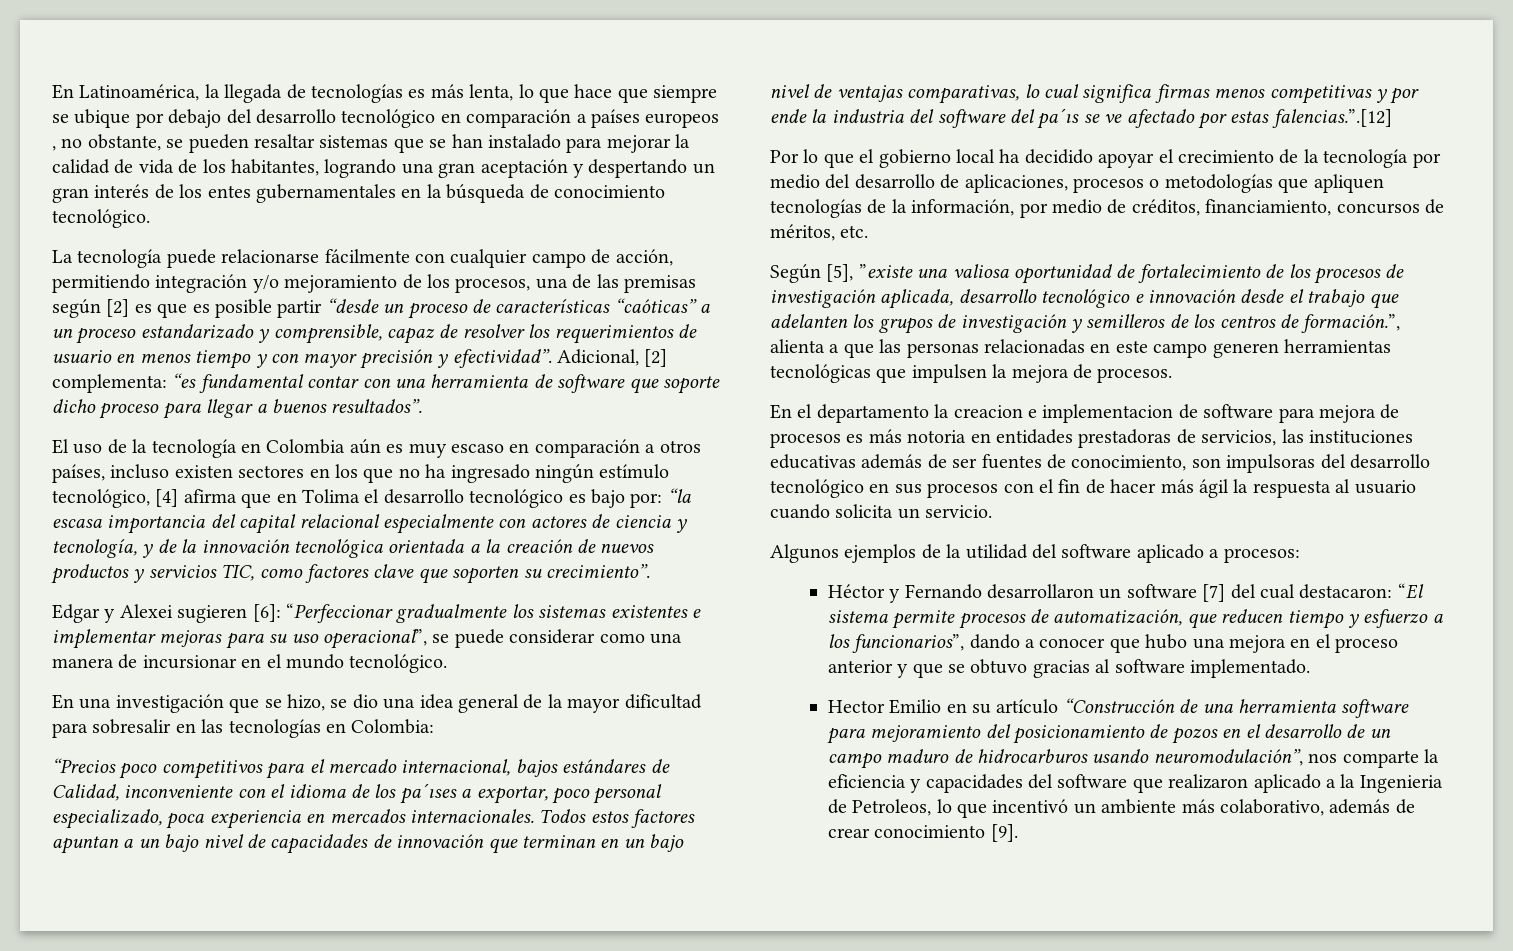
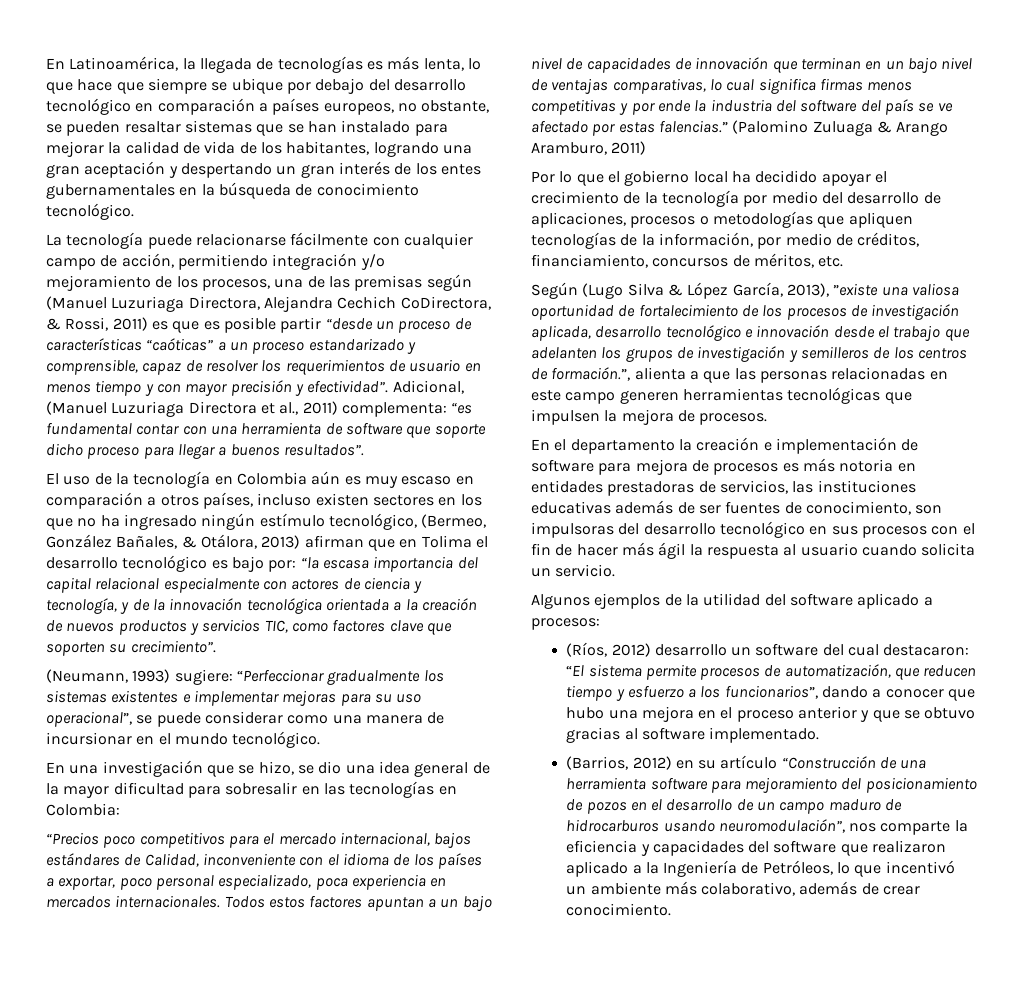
[645,113,720,128] [52,146,56,151] europeos , -> [323,103,394,115] europeos,
[106,299,130,317] [2] -> [46,296,491,312] [46,317,148,331] (Manuel Luzuriaga Directora, Alejandra Cechich CoDirectora, & Rossi, 2011)
[644,349,668,367] [2] -> [46,401,338,417] (Manuel Luzuriaga Directora et al., 2011)
[155,489,237,507] [4] afirma -> [421,514,487,528] [46,534,364,549] (Bermeo, González Bañales, & Otálora, 2013) afirman
[52,604,281,623] Edgar y Alexei sugieren [6]: -> [46,669,233,685] (Neumann, 1993) sugiere:
[399,783,457,804] pa´ıses -> [437,853,482,869] países
[1037,108,1080,129] pa´ıs -> [884,99,914,115] país
[1271,109,1392,128] falencias.”.[12] -> [658,120,949,136] [531,141,647,155] falencias.” (Palomino Zuluaga & Arango Aramburo, 2011)
[826,264,854,282] [5], -> [582,282,829,299] (Lugo Silva & López García, 2013),
[953,404,1174,423] creacion e implementacion -> [696,437,897,454] creación e implementación
[827,584,1094,603] Héctor y Fernando desarrollaron -> [566,642,727,657] (Ríos, 2012) desarrollo
[1202,584,1226,602] [7] -> (819, 649) none
[827,699,942,714] Hector Emilio -> [566,756,672,770] (Barrios, 2012)
[1359,775,1443,793] [827,799,932,816] Ingenieria de Petroleos, -> [663,860,833,877] Ingeniería de Petróleos,
[874,824,1018,842] conocimiento [9]. -> [566,903,672,916] conocimiento.

